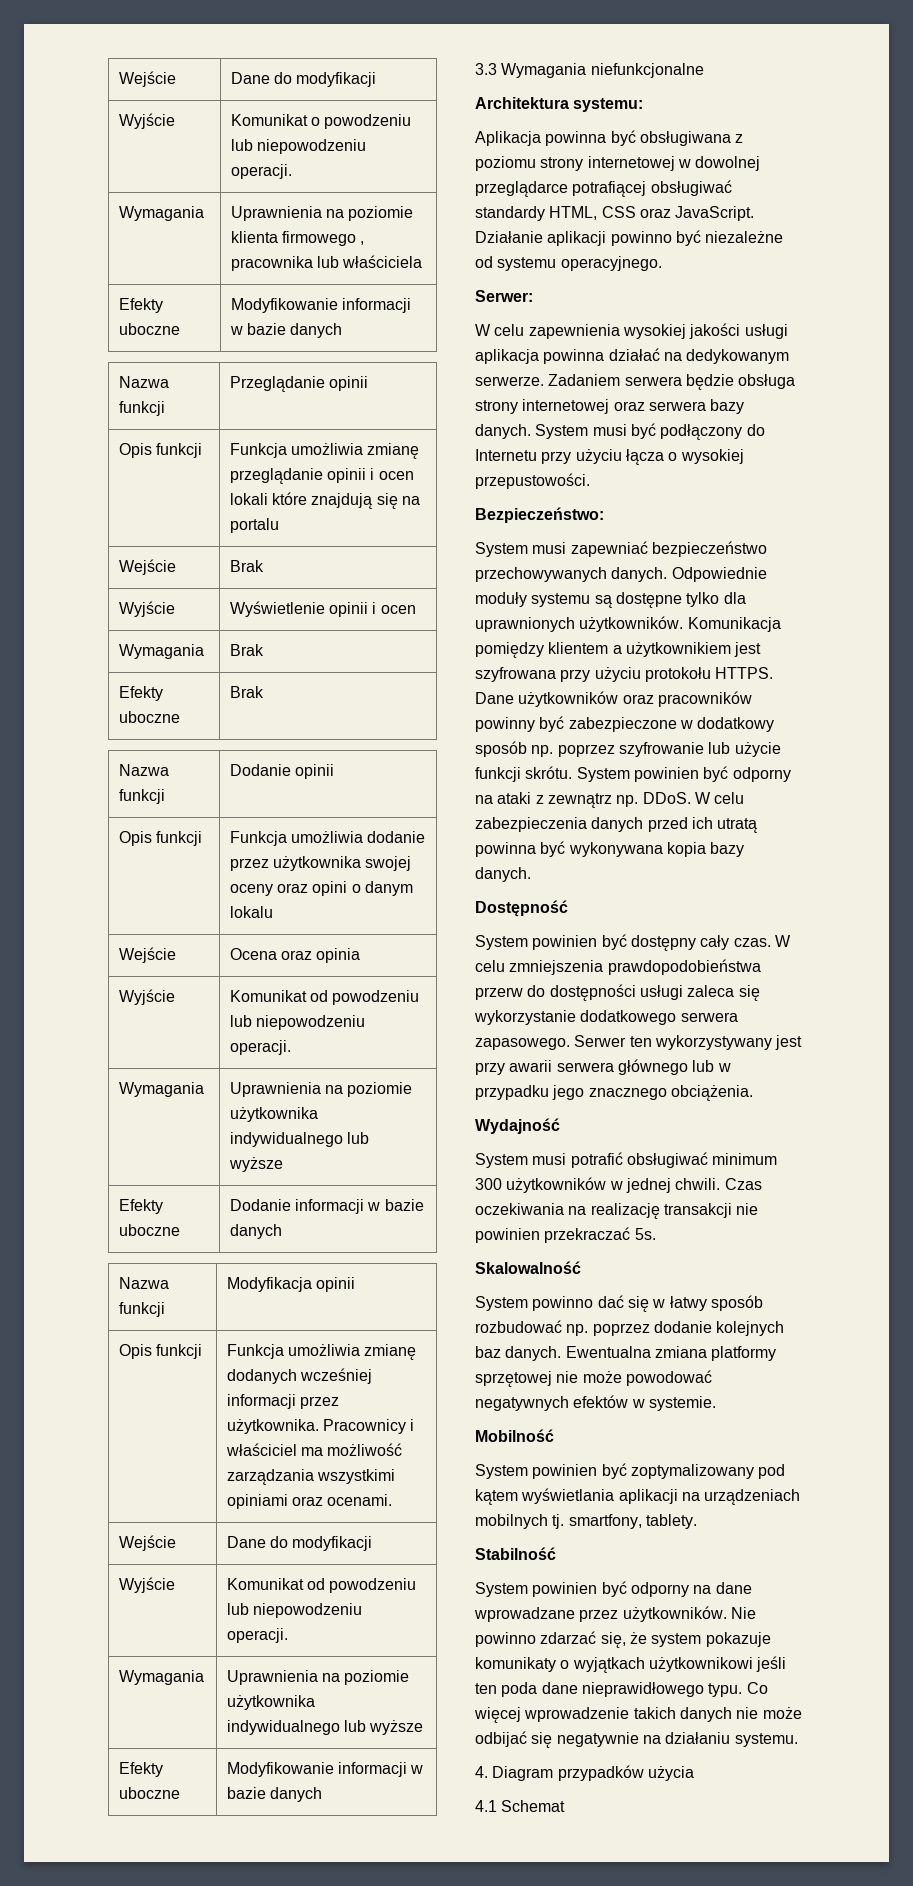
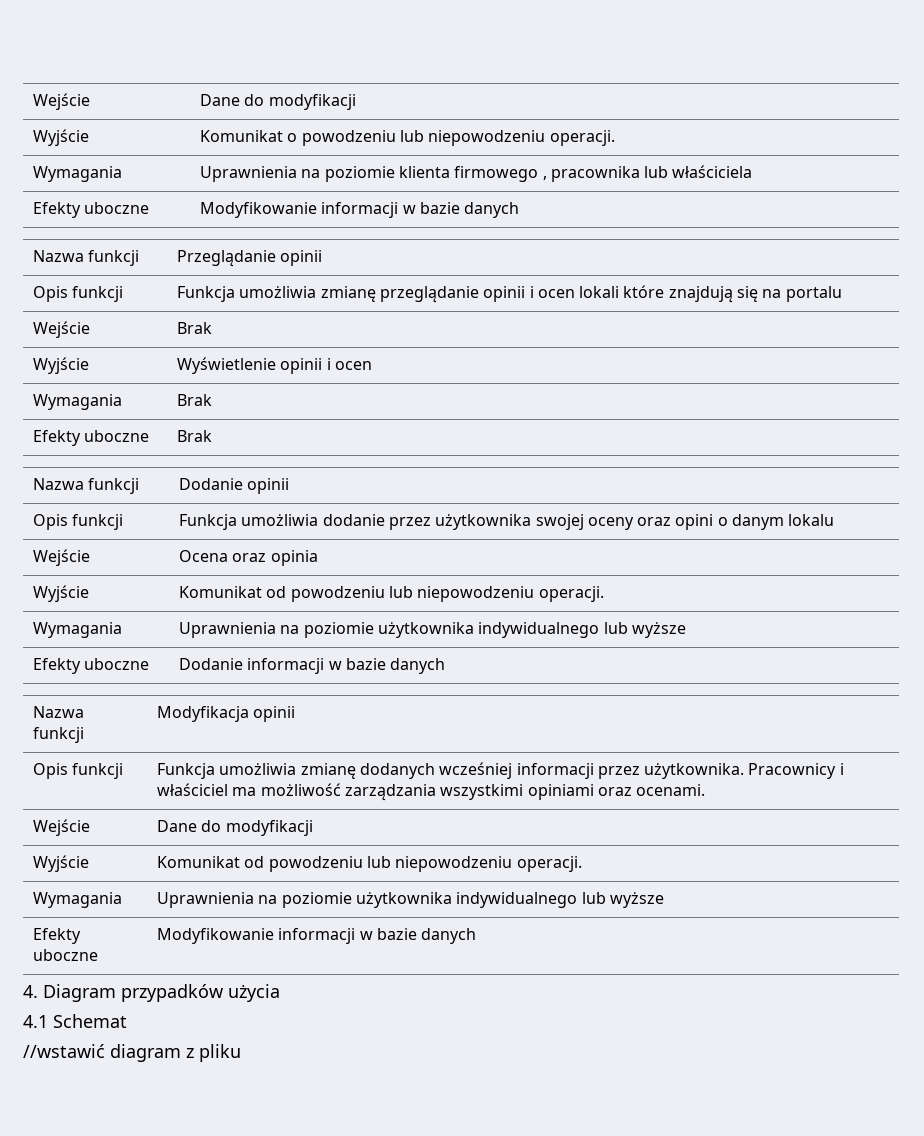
[475,63,704,78] [475,97,644,112] [475,130,744,146] [475,156,761,171] [475,180,732,197] [475,206,755,221] [475,230,784,246] [475,256,662,271] [475,290,533,302] [475,323,788,339] [475,348,790,364] [475,374,796,390] [475,399,745,414] [475,423,765,440] [475,449,744,465] [475,473,590,489] [475,507,604,523] [475,541,767,557] [475,567,767,582] [475,592,746,608] [475,616,781,632] [475,642,762,658] [475,667,774,682] [475,691,752,707] [475,716,775,732] [475,741,781,757] [475,766,791,782] [475,792,745,808] [475,817,758,833] [475,841,745,857] [475,867,531,882] [475,900,568,917] [475,934,791,951] [475,959,761,975] [475,984,760,1001] [474,1010,738,1025] [475,1035,803,1050] [475,1059,731,1075] [475,1085,753,1101] [475,1118,560,1134] [475,1152,778,1168] [475,1177,762,1193] [475,1203,759,1219] [475,1227,656,1243] [475,1261,581,1274] [475,1295,763,1312] [475,1320,785,1336] [475,1346,777,1361] [475,1370,712,1387] [475,1395,716,1411] [475,1429,554,1442] [475,1463,786,1479] [475,1488,801,1505] [475,1514,697,1529] [475,1547,556,1560] [475,1581,752,1597] [474,1606,756,1622] [475,1631,771,1648] [475,1656,787,1673] [475,1682,768,1697] [474,1707,802,1723] [475,1731,798,1748] // 3.3 Wymagania niefunkcjonalne // Architektura systemu: // Aplikacja powinna być obsługiwana z poziomu strony internetowej w dowolnej przeglądarce potrafiącej obsługiwać standardy HTML, CSS oraz JavaScript. Działanie aplikacji powinno być niezależne od systemu operacyjnego. // Serwer: // W celu zapewnienia wysokiej jakości usługi aplikacja powinna działać na dedykowanym serwerze. Zadaniem serwera będzie obsługa strony internetowej oraz serwera bazy danych. System musi być podłączony do Internetu przy użyciu łącza o wysokiej przepustowości. // Bezpieczeństwo: // System musi zapewniać bezpieczeństwo przechowywanych danych. Odpowiednie moduły systemu są dostępne tylko dla uprawnionych użytkowników. Komunikacja pomiędzy klientem a użytkownikiem jest szyfrowana przy użyciu protokołu HTTPS. Dane użytkowników oraz pracowników powinny być zabezpieczone w dodatkowy sposób np. poprzez szyfrowanie lub użycie funkcji skrótu. System powinien być odporny na ataki z zewnątrz np. DDoS. W celu zabezpieczenia danych przed ich utratą powinna być wykonywana kopia bazy danych. // Dostępność // System powinien być dostępny cały czas. W celu zmniejszenia prawdopodobieństwa przerw do dostępności usługi zaleca się wykorzystanie dodatkowego serwera zapasowego. Serwer ten wykorzystywany jest przy awarii serwera głównego lub w przypadku jego znacznego obciążenia. // Wydajność // System musi potrafić obsługiwać minimum 300 użytkowników w jednej chwili. Czas oczekiwania na realizację transakcji nie powinien przekraczać 5s. // Skalowalność // System powinno dać się w łatwy sposób rozbudować np. poprzez dodanie kolejnych baz danych. Ewentualna zmiana platformy sprzętowej nie może powodować negatywnych efektów w systemie. // Mobilność // System powinien być zoptymalizowany pod kątem wyświetlania aplikacji na urządzeniach mobilnych tj. smartfony, tablety. // Stabilność // System powinien być odporny na dane wprowadzane przez użytkowników. Nie powinno zdarzać się, że system pokazuje komunikaty o wyjątkach użytkownikowi jeśli ten poda dane nieprawidłowego typu. Co więcej wprowadzenie takich danych nie może odbijać się negatywnie na działaniu systemu. -> (477, 936) none
(566, 1806) none -> [23,1044,241,1062] // //wstawić diagram z pliku

